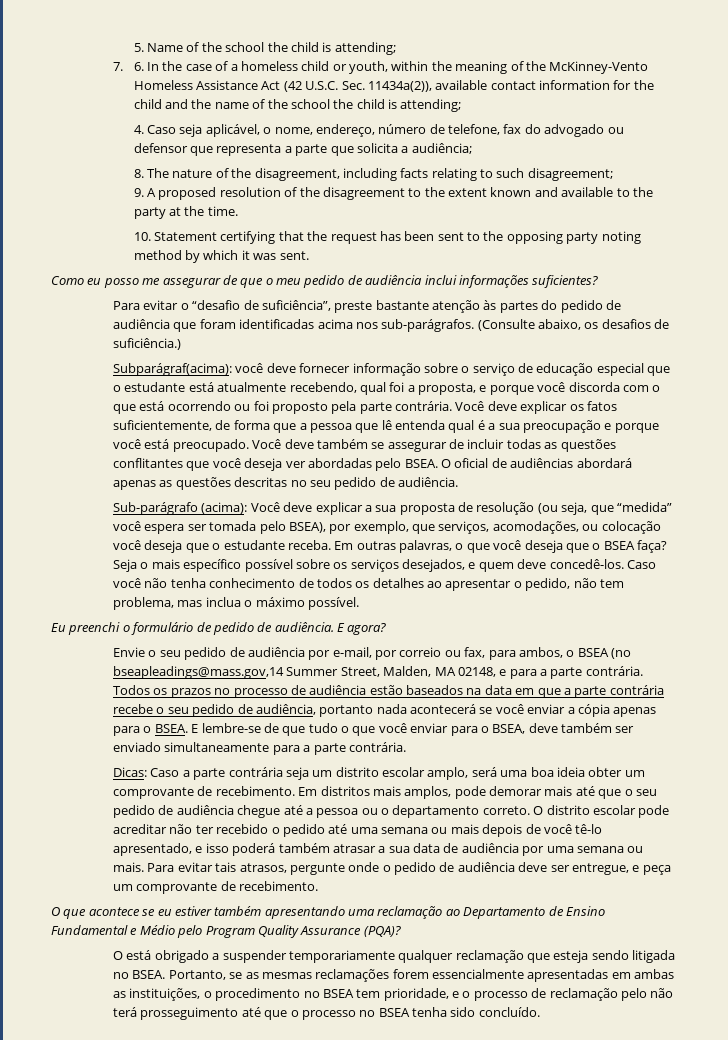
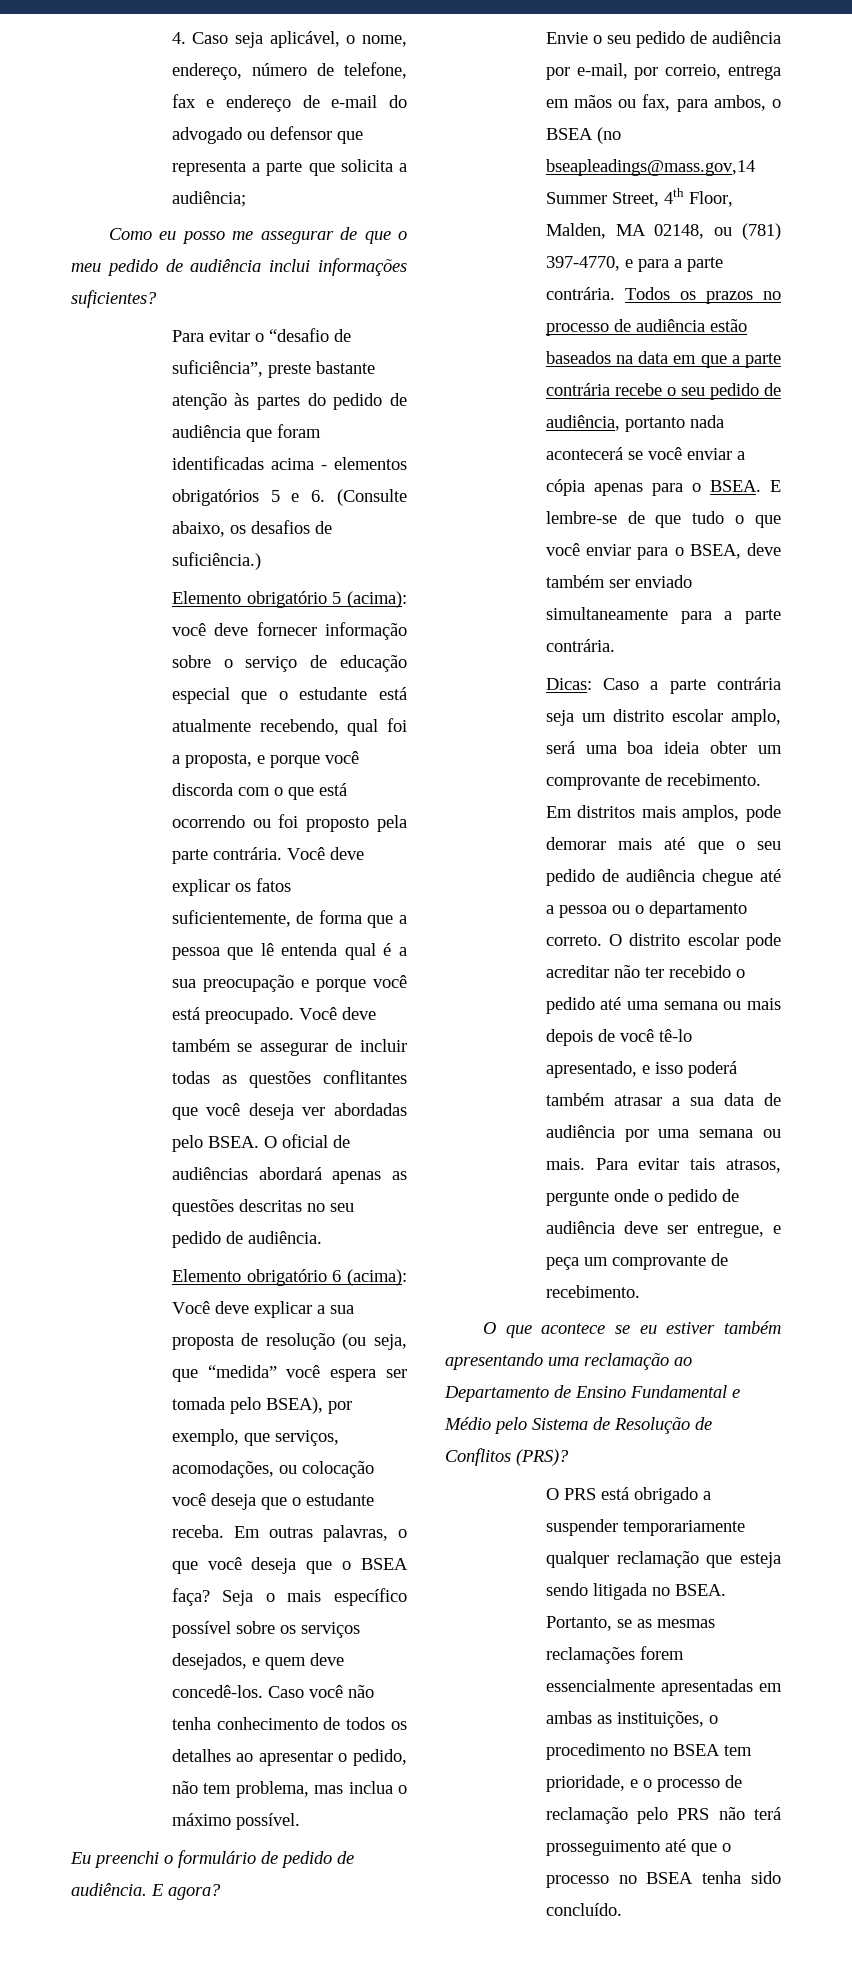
[133,42,396,55] [113,61,649,74] [133,80,654,92] [133,99,462,112] 5. Name of the school the child is attending; // 7. 6. In the case of a homeless child or youth, within the meaning of the McKinney-Vento Homeless Assistance Act (42 U.S.C. Sec. 11434a(2)), available contact information for the child and the name of the school the child is attending; // -> (171, 38) none
(522, 129) none -> [206,95,378,112] e endereço de e-mail
[133,168,613,181] [133,187,653,200] [133,206,238,219] [133,231,641,244] [133,250,309,263] // 8. The nature of the disagreement, including facts relating to such disagreement; // 9. A proposed resolution of the disagreement to the extent known and available to the party at the time. // 10. Statement certifying that the request has been sent to the opposing party noting method by which it was sent. -> (246, 199) none
[355,319,475,332] nos sub-parágrafos. -> [320,457,407,470] [171,489,326,506] - elementos obrigatórios 5 e 6.
[113,363,233,376] Subparágraf(acima): -> [171,591,407,608] Elemento obrigatório 5 (acima):
[113,502,199,515] Sub-parágrafo -> [171,1269,342,1286] Elemento obrigatório 6
[399,647,442,657] correio -> [665,64,781,80] [545,95,612,108] correio, entrega em mãos
(380, 672) none -> [663,188,733,207] 4th Floor,
(496, 672) none -> [714,223,781,240] [545,256,620,271] ou (781) 397-4770,
[205,925,401,938] [113,951,124,960] Program Quality Assurance (PQA)? // O -> [532,1417,712,1434] [445,1448,569,1466] [545,1488,596,1500] Sistema de Resolução de Conflitos (PRS)? // O PRS
(647, 994) none -> [677,1808,710,1820] PRS

